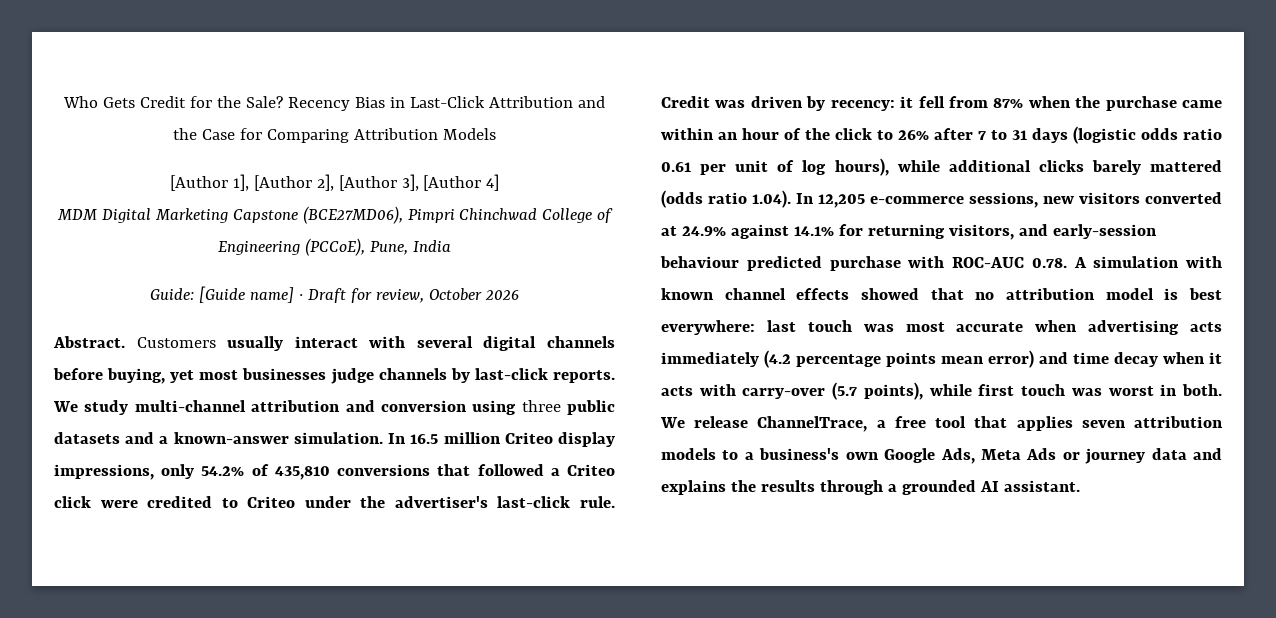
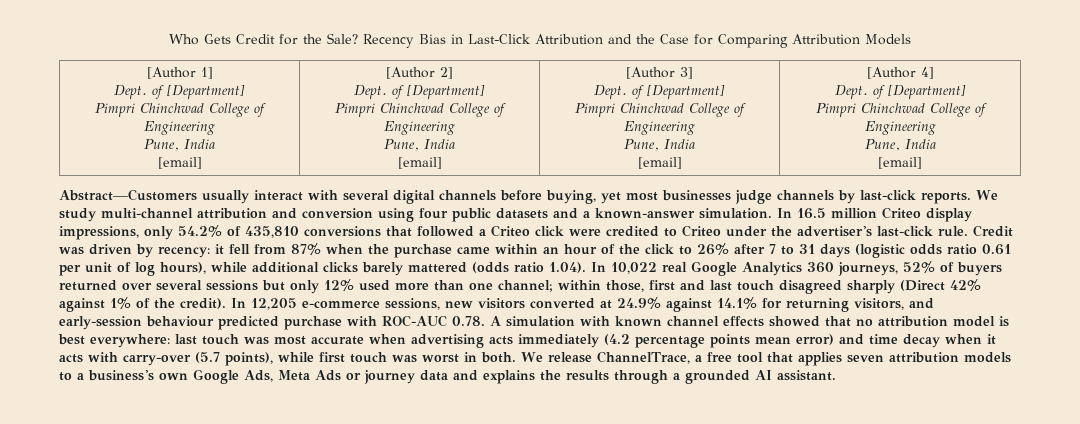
[169,174,500,191] [56,206,614,224] [218,238,451,256] [150,286,519,303] [53,336,216,348] // [Author 1], [Author 2], [Author 3], [Author 4] // MDM Digital Marketing Capstone (BCE27MD06), Pimpri Chinchwad College of Engineering (PCCoE), Pune, India // Guide: [Guide name] · Draft for review, October 2026 // Abstract. Customers -> [146,67,213,79] [114,85,245,99] [95,103,266,117] [144,121,215,135] [144,139,215,151] [157,157,202,169] [386,67,453,79] [354,85,485,99] [335,103,506,117] [384,121,455,135] [384,139,455,151] [397,157,442,169] [626,67,693,79] [594,85,725,99] [575,103,746,117] [624,121,695,135] [624,139,695,151] [637,157,682,169] [866,67,934,79] [834,85,966,99] [815,103,987,117] [864,121,936,135] [864,139,936,151] [878,157,922,169] [59,189,197,201] // [Author 1] // Dept. of [Department] // Pimpri Chinchwad College of Engineering // Pune, India // [email] | [Author 2] // Dept. of [Department] // Pimpri Chinchwad College of Engineering // Pune, India // [email] | [Author 3] // Dept. of [Department] // Pimpri Chinchwad College of Engineering // Pune, India // [email] | [Author 4] // Dept. of [Department] // Pimpri Chinchwad College of Engineering // Pune, India // [email] // Abstract—Customers
[521,400,561,412] three -> [419,208,448,219] four
(814, 198) none -> [611,261,1002,276] [59,279,981,294] [59,297,246,312] 10,022 real Google Analytics 360 journeys, 52% of buyers returned over several sessions but only 12% used more than one channel; within those, first and last touch disagreed sharply (Direct 42% against 1% of the credit). In

